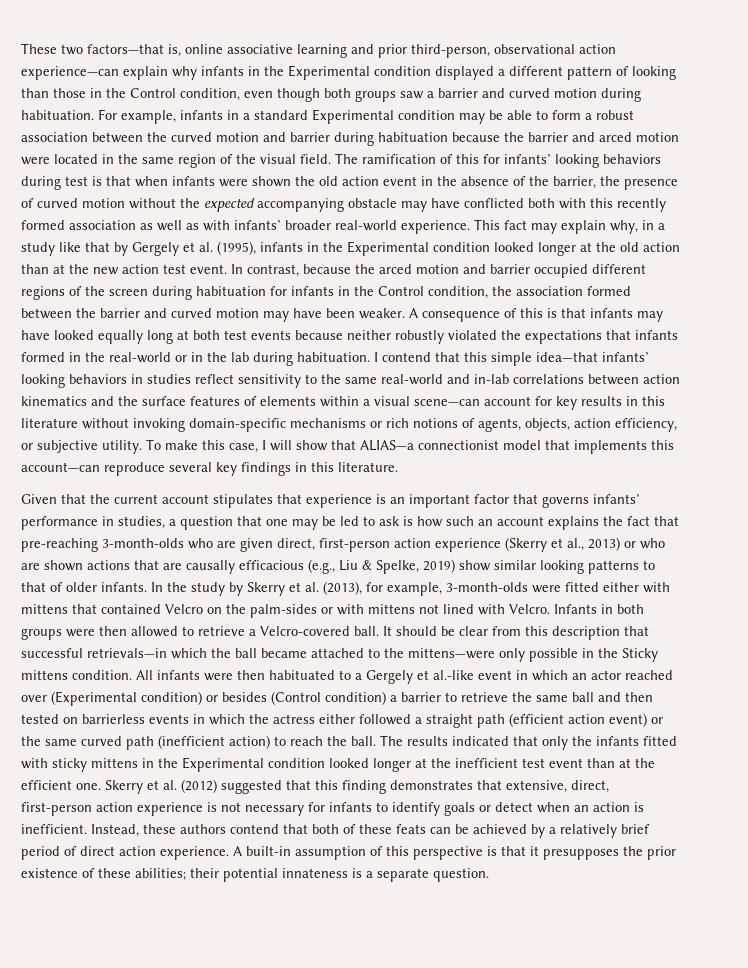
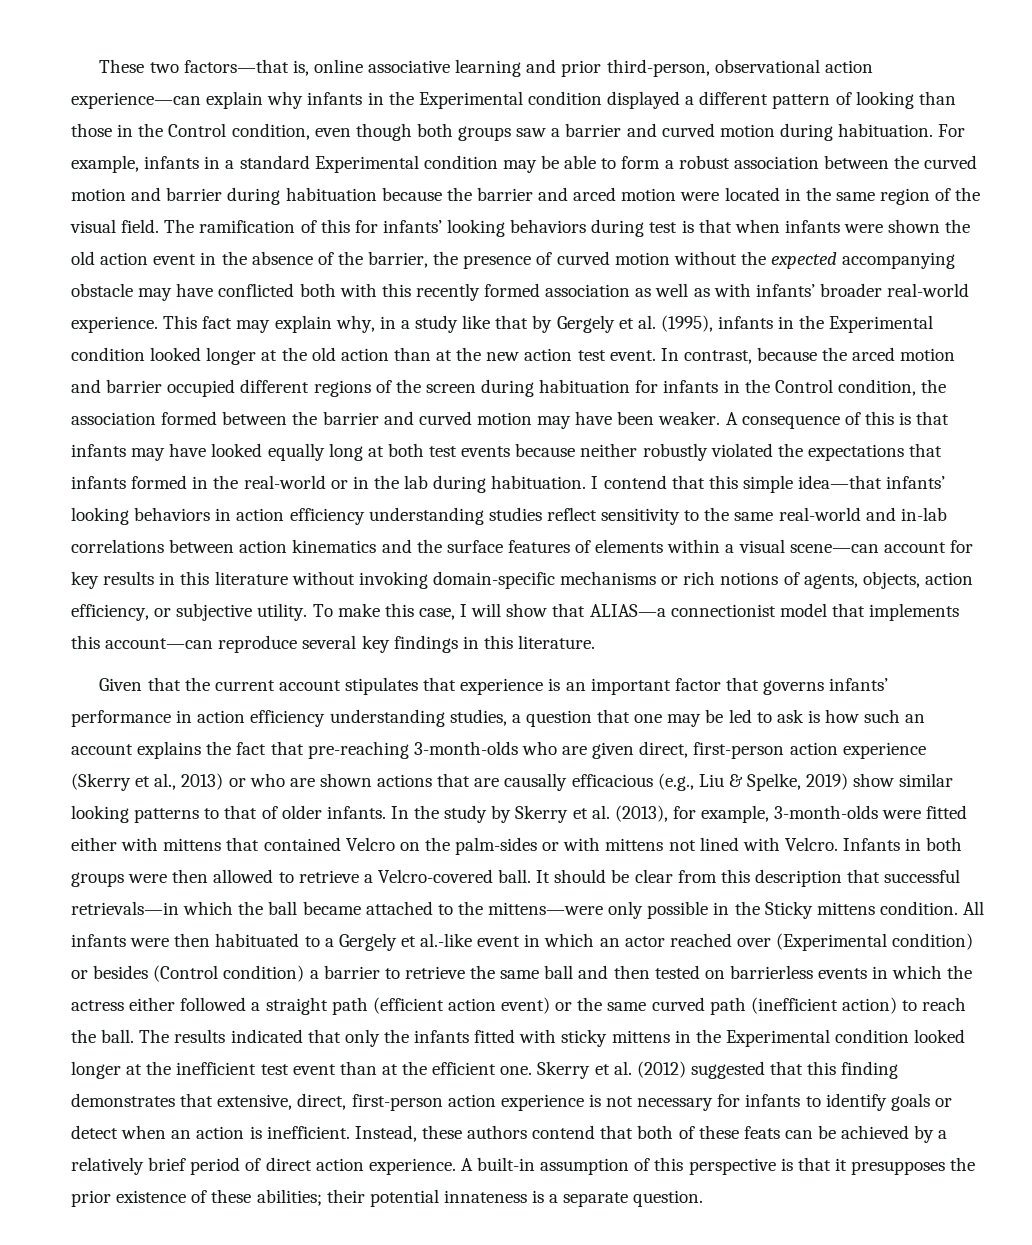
(143, 379) none -> [236,507,484,525] action efficiency understanding
(114, 521) none -> [197,709,445,727] action efficiency understanding

